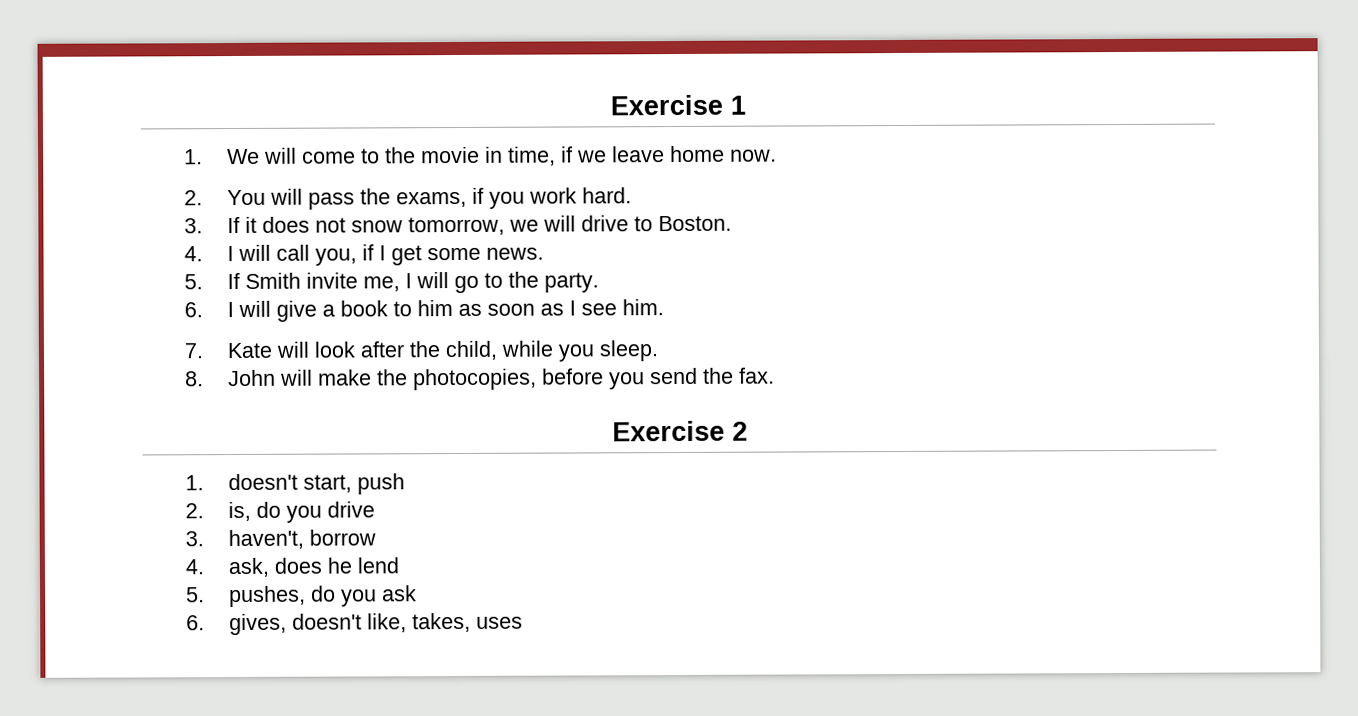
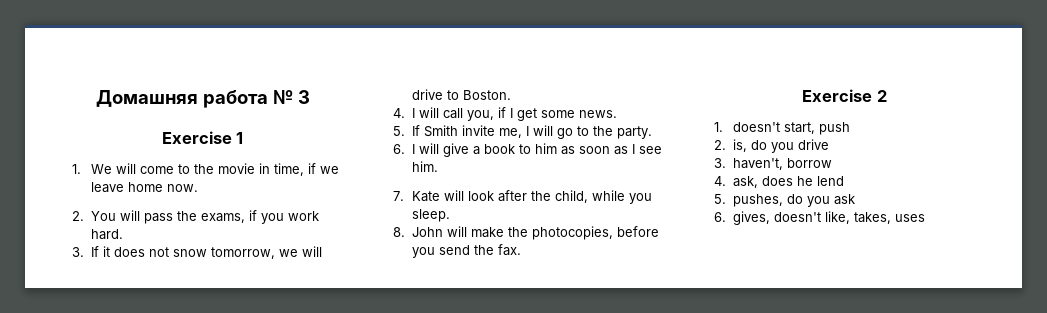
(609, 105) none -> [95,90,310,108] Домашняя работа № 3 //

